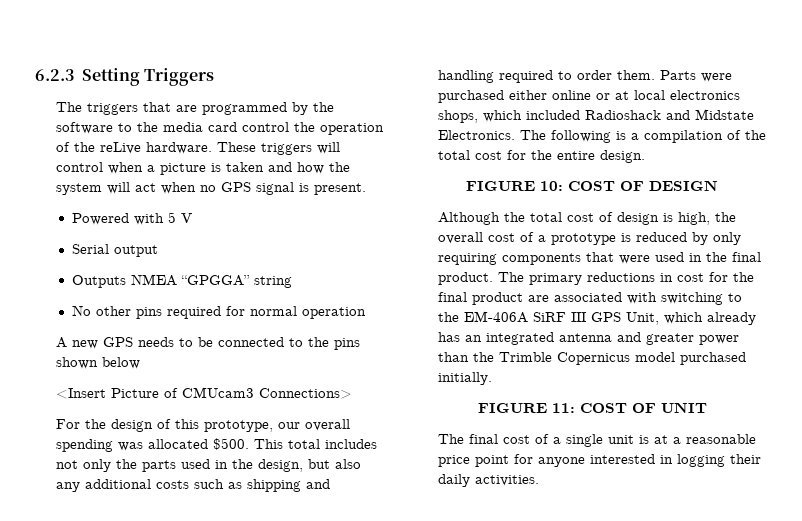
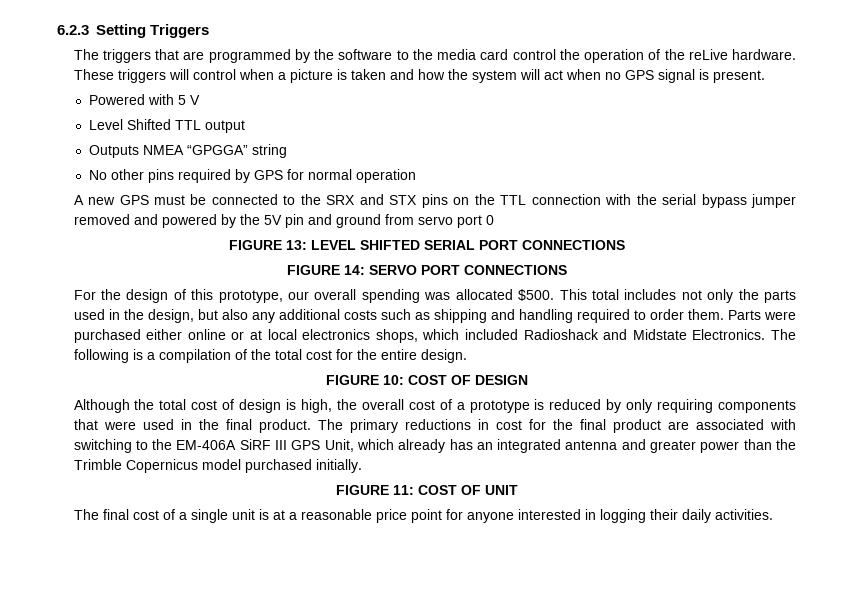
[72,244,110,254] Serial -> [88,119,201,130] Level Shifted TTL
(222, 312) none -> [234,169,283,183] by GPS
[137,337,193,347] needs to -> [153,195,185,205] must
[333,338,360,350] [55,357,140,369] [55,387,352,399] pins shown below // <Insert Picture of CMUcam3 Connections> -> [326,194,797,208] [73,214,494,228] [228,240,625,250] [286,265,567,275] SRX and STX pins on the TTL connection with the serial bypass jumper removed and powered by the 5V pin and ground from servo port 0 // FIGURE 13: LEVEL SHIFTED SERIAL PORT CONNECTIONS // FIGURE 14: SERVO PORT CONNECTIONS

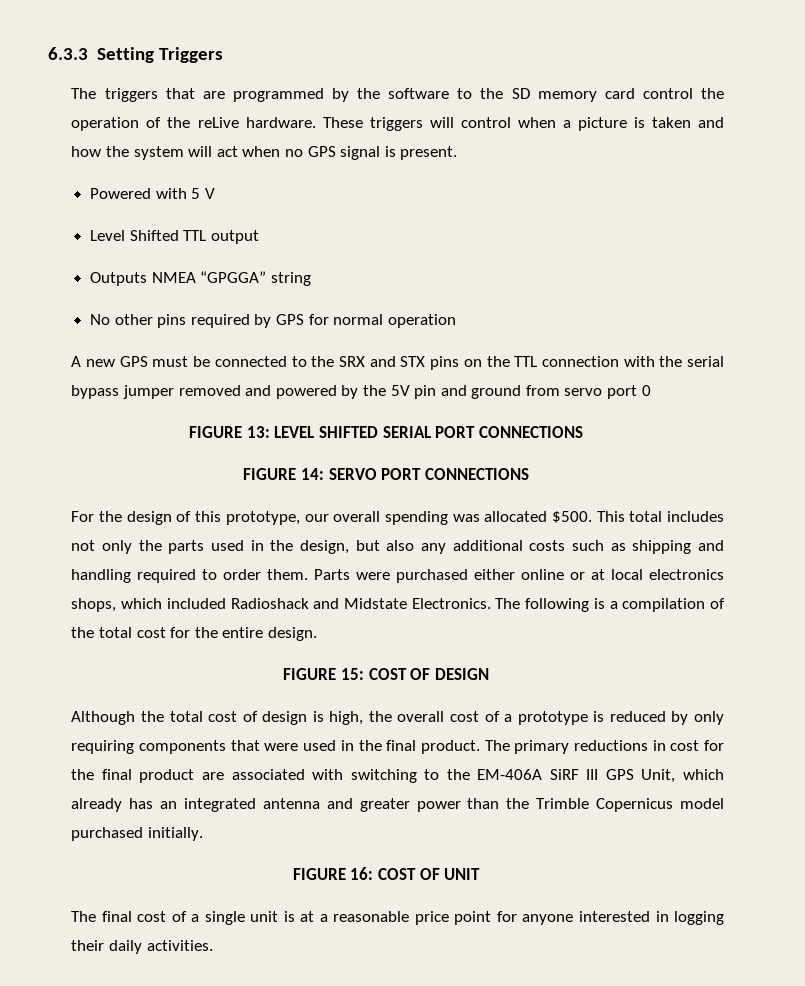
[57,25,89,35] 6.2.3 -> [48,47,88,60] 6.3.3
[437,49,477,60] media -> [511,88,597,102] SD memory
[382,375,404,385] 10: -> [340,668,364,680] 15:
[392,485,414,495] 11: -> [350,867,374,880] 16:

